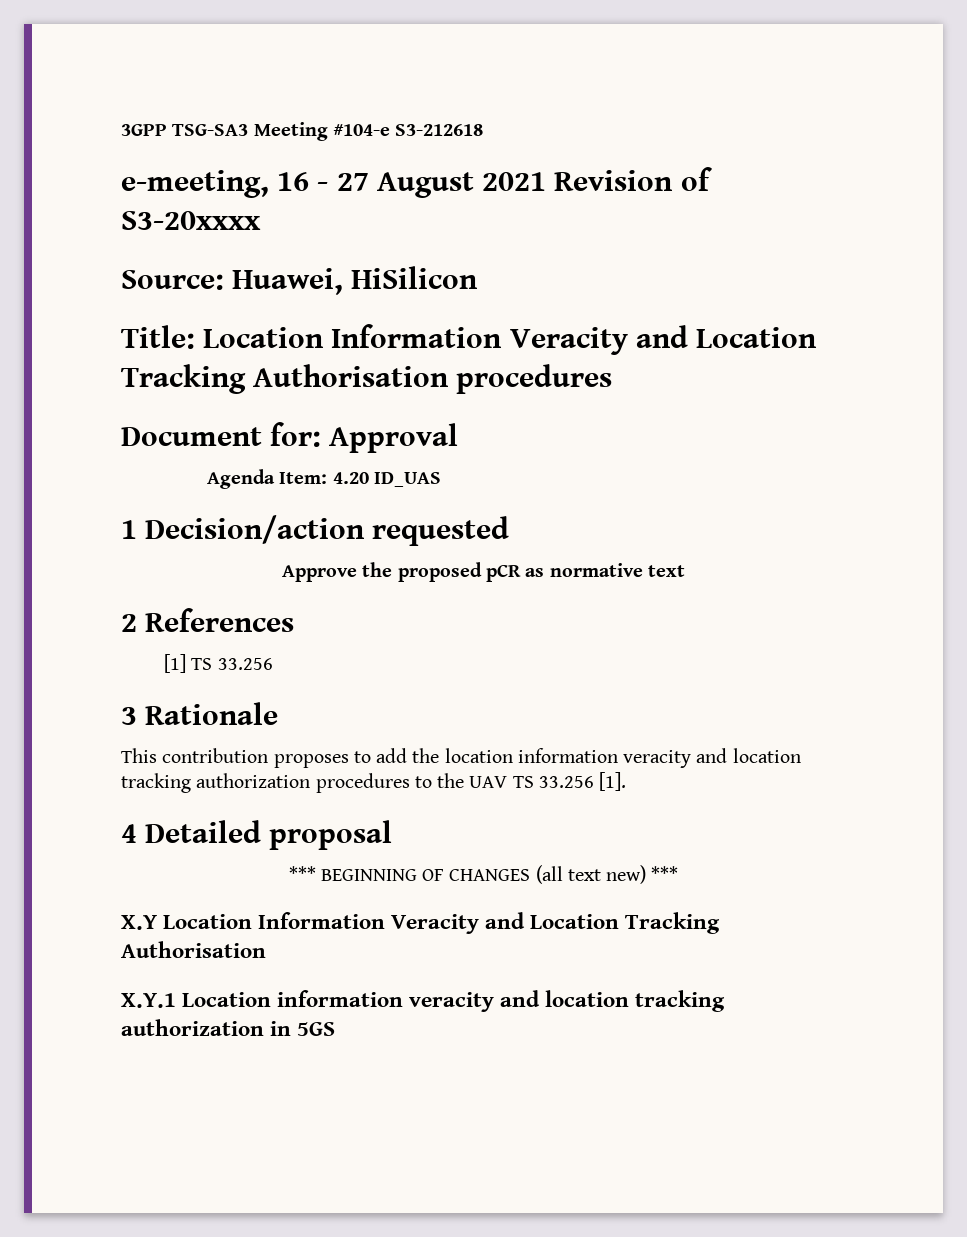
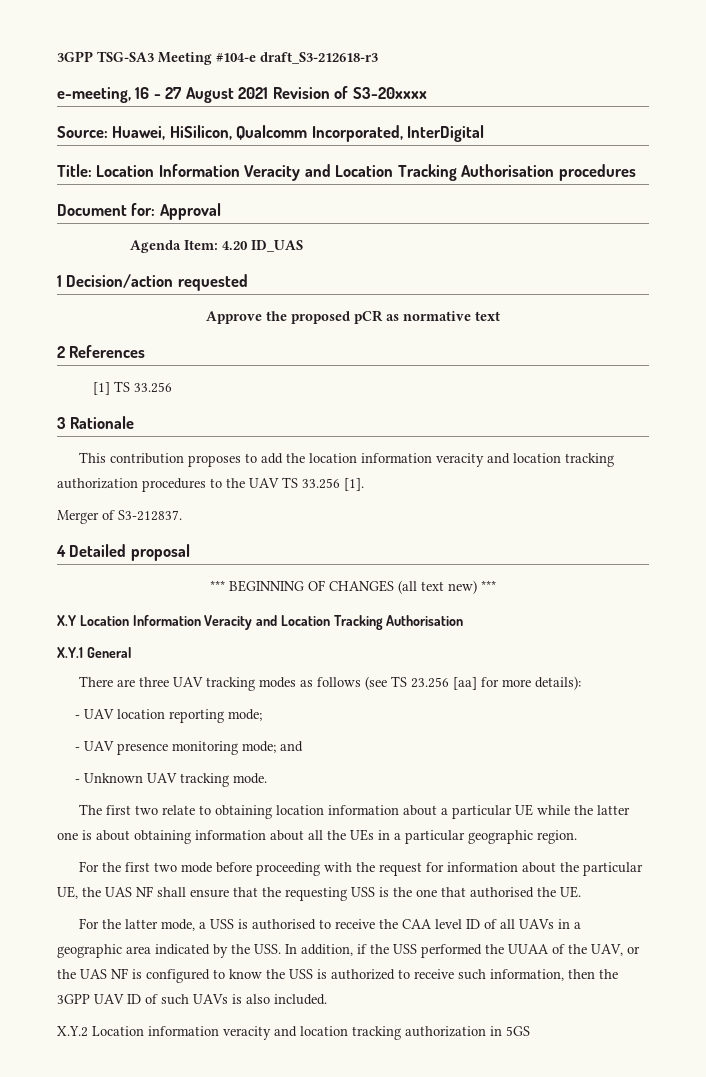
[395,124,484,136] S3-212618 -> [260,52,378,64] draft_S3-212618-r3
[351,266,479,289] HiSilicon -> [169,125,485,142] HiSilicon, Qualcomm Incorporated, InterDigital
(627, 781) none -> [57,510,182,524] // Merger of S3-212837.
(176, 1000) none -> [86,647,131,658] [79,676,582,691] [75,709,263,723] [75,741,304,755] [75,773,268,787] [79,804,631,819] [57,829,577,844] [79,861,644,876] [57,886,581,901] [79,918,582,931] [57,944,640,958] [57,968,618,983] [57,994,327,1005] [57,1026,88,1037] General // There are three UAV tracking modes as follows (see TS 23.256 [aa] for more details): // - UAV location reporting mode; // - UAV presence monitoring mode; and // - Unknown UAV tracking mode. // The first two relate to obtaining location information about a particular UE while the latter one is about obtaining information about all the UEs in a particular geographic region. // For the first two mode before proceeding with the request for information about the particular UE, the UAS NF shall ensure that the requesting USS is the one that authorised the UE. // For the latter mode, a USS is authorised to receive the CAA level ID of all UAVs in a geographic area indicated by the USS. In addition, if the USS performed the UUAA of the UAV, or the UAS NF is configured to know the USS is authorized to receive such information, then the 3GPP UAV ID of such UAVs is also included. // X.Y.2

